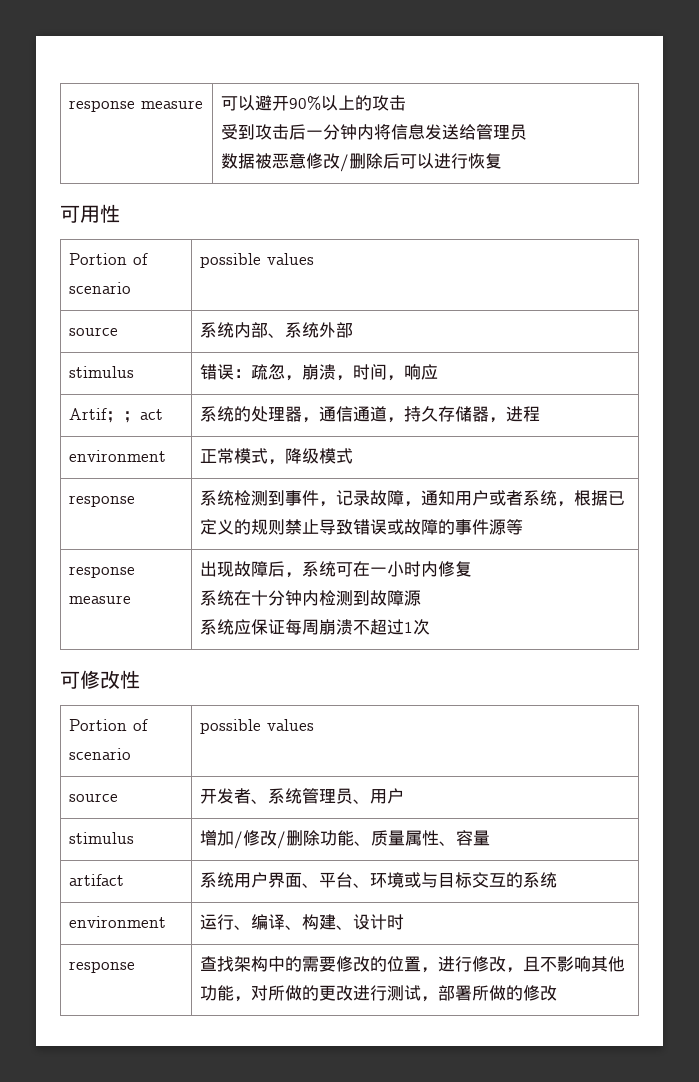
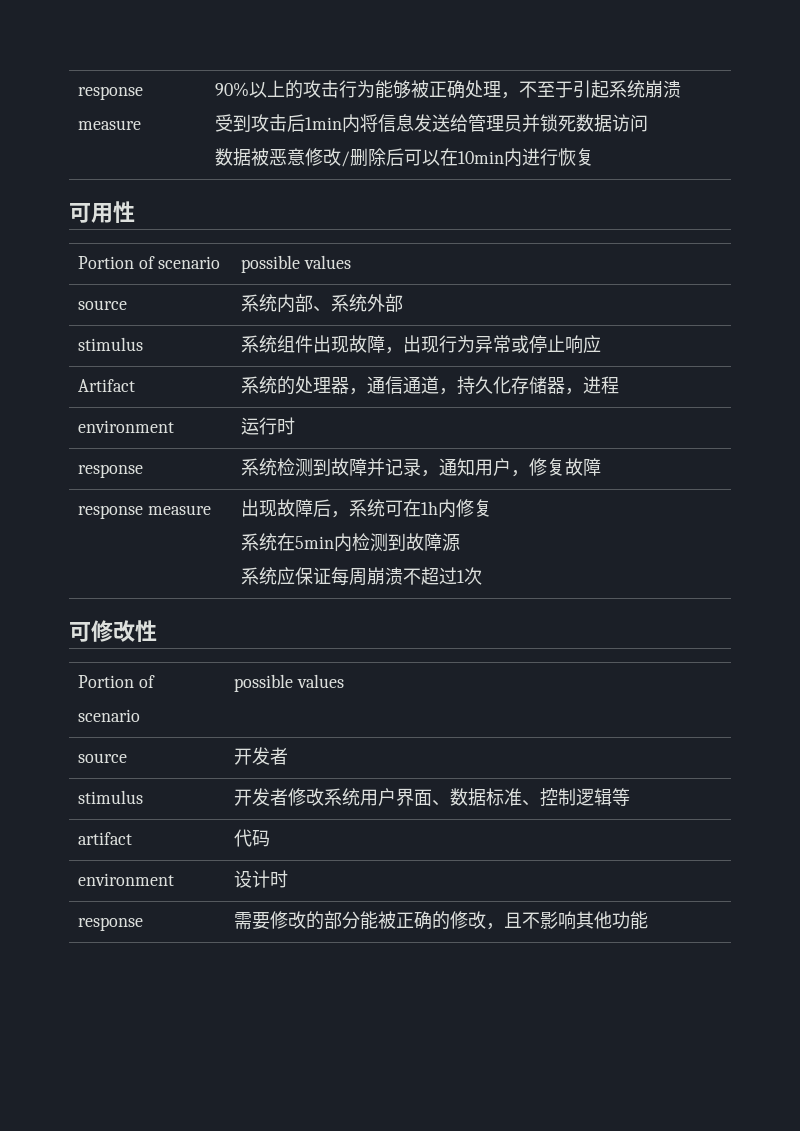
[68,100,203,112] [220,95,289,111] response measure | 可以避开 -> [77,86,143,100] [77,120,141,130] response measure |
(406, 103) none -> [338,80,681,99] 行为能够被正确处理，不至于引起系统崩溃
[305,124,357,140] 一分钟 -> [304,117,342,130] 1min
(527, 132) none -> [521,114,648,132] 并锁死数据访问
(434, 161) none -> [439,148,522,167] 在10min内
[199,363,438,381] [68,408,163,423] 错误：疏忽，崩溃，时间，响应 // Artif；；act -> [240,335,601,354] [77,379,135,392] 系统组件出现故障，出现行为异常或停止响应 // Artifact
(438, 414) none -> [492,376,511,394] 化
[199,448,353,465] 正常模式，降级模式 -> [240,417,295,435] 运行时
[284,490,625,507] [199,519,523,535] 事件，记录故障，通知用户或者系统，根据已定义的规则禁止导致错误或故障的事件源等 -> [330,458,601,477] 故障并记录，通知用户，修复故障
[369,561,421,577] 一小时 -> [420,501,438,515] 1h
[250,590,302,606] 十分钟 -> [294,536,334,549] 5min
[250,788,404,804] [68,832,134,844] [199,830,490,849] [68,874,124,886] [199,872,557,888] [68,916,166,928] [199,914,404,930] [68,961,135,973] [199,956,472,973] 、系统管理员、用户 // stimulus | 增加/修改/删除功能、质量属性、容量 // artifact | 系统用户界面、平台、环境或与目标交互的系统 // environment | 运行、编译、构建、设计时 // response | 查找架构中的需要修改的位置，进行 -> [77,790,143,804] [233,788,630,807] [77,832,132,845] [233,829,270,847] [77,873,174,886] [233,870,288,888] [77,917,143,931] [233,911,450,930] // stimulus | 开发者修改系统用户界面、数据标准、控制逻辑等 // artifact | 代码 // environment | 设计时 // response | 需要修改的部分能被正确的
[233,985,557,1002] ，对所做的更改进行测试，部署所做的修改 -> (648, 920) none

